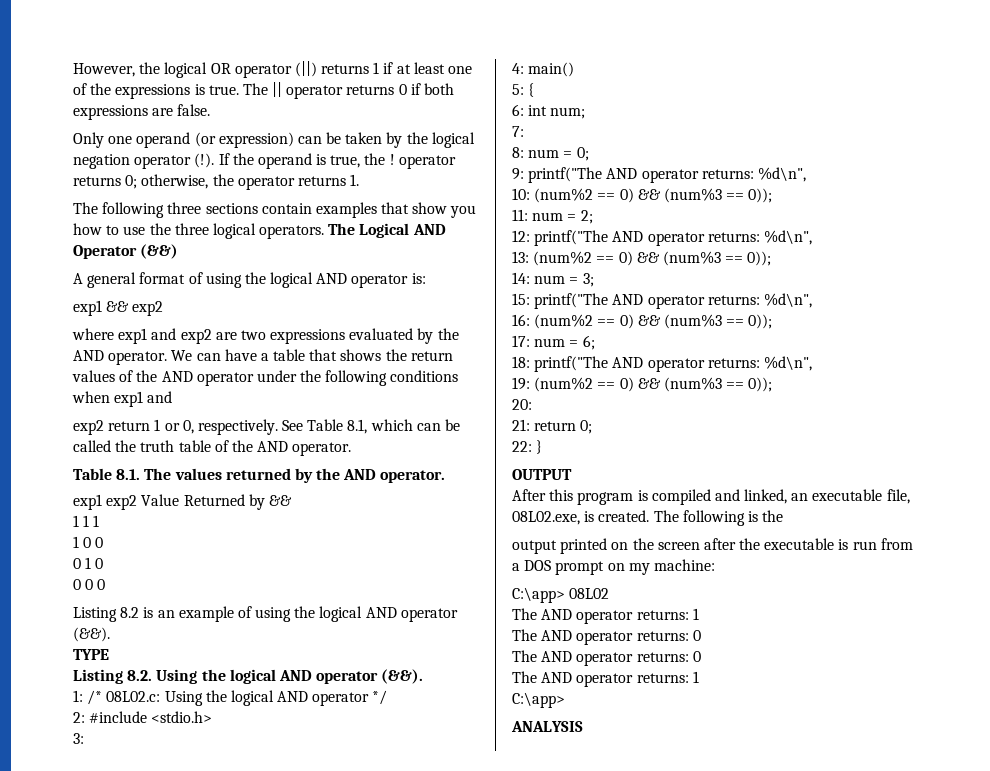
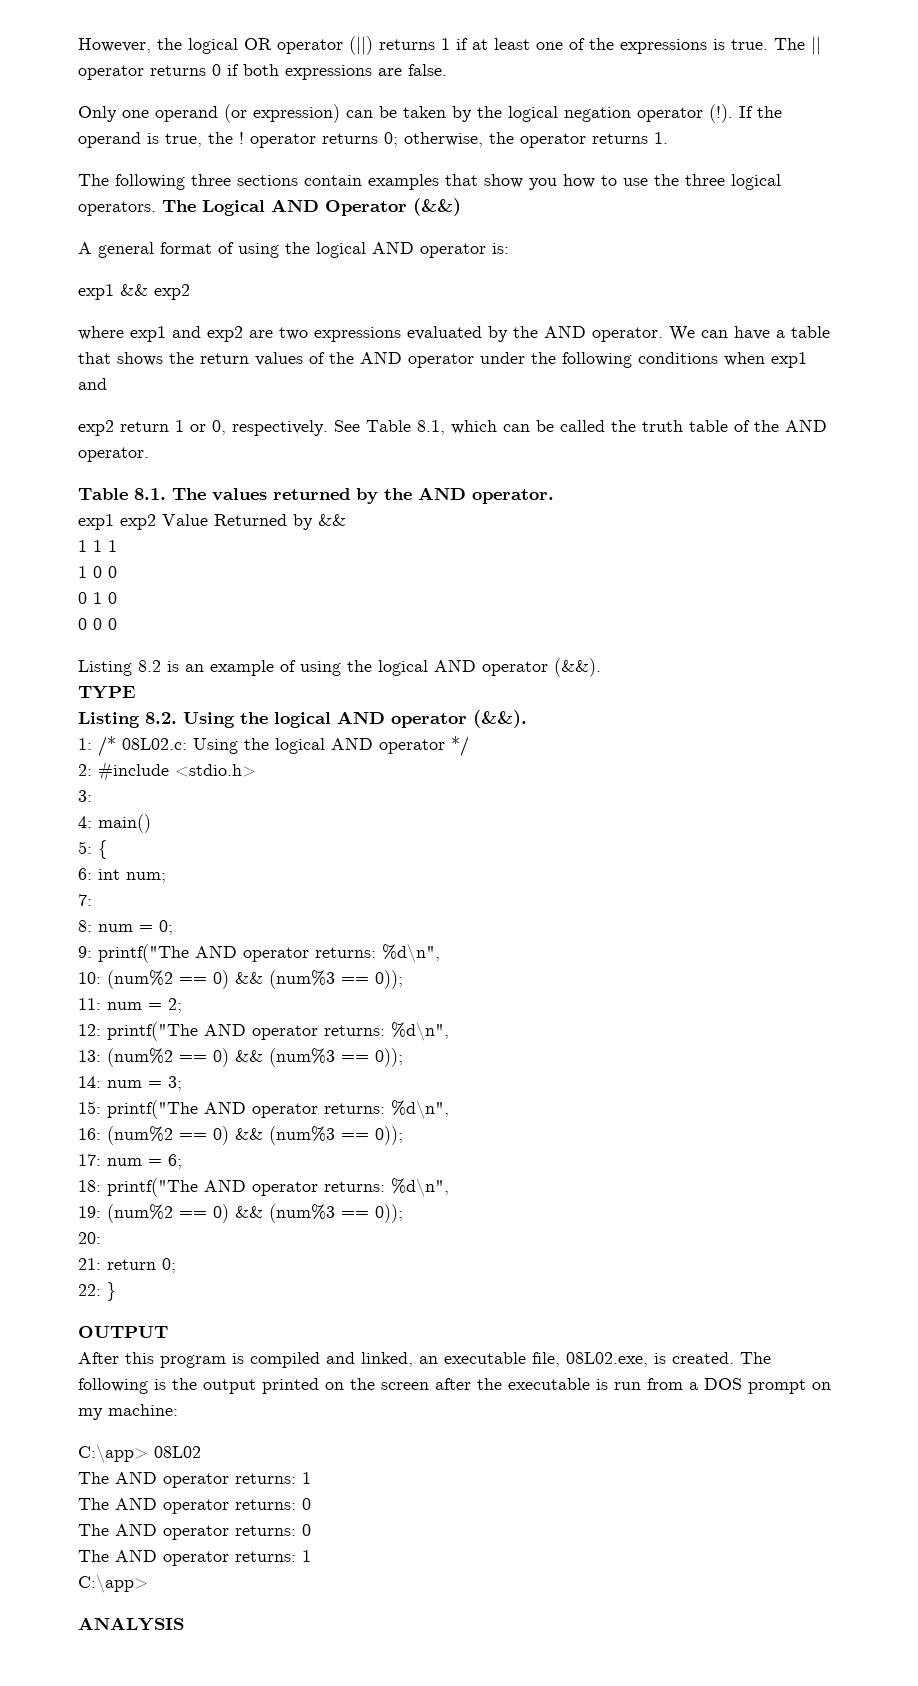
(784, 516) // -> (197, 1384) none

